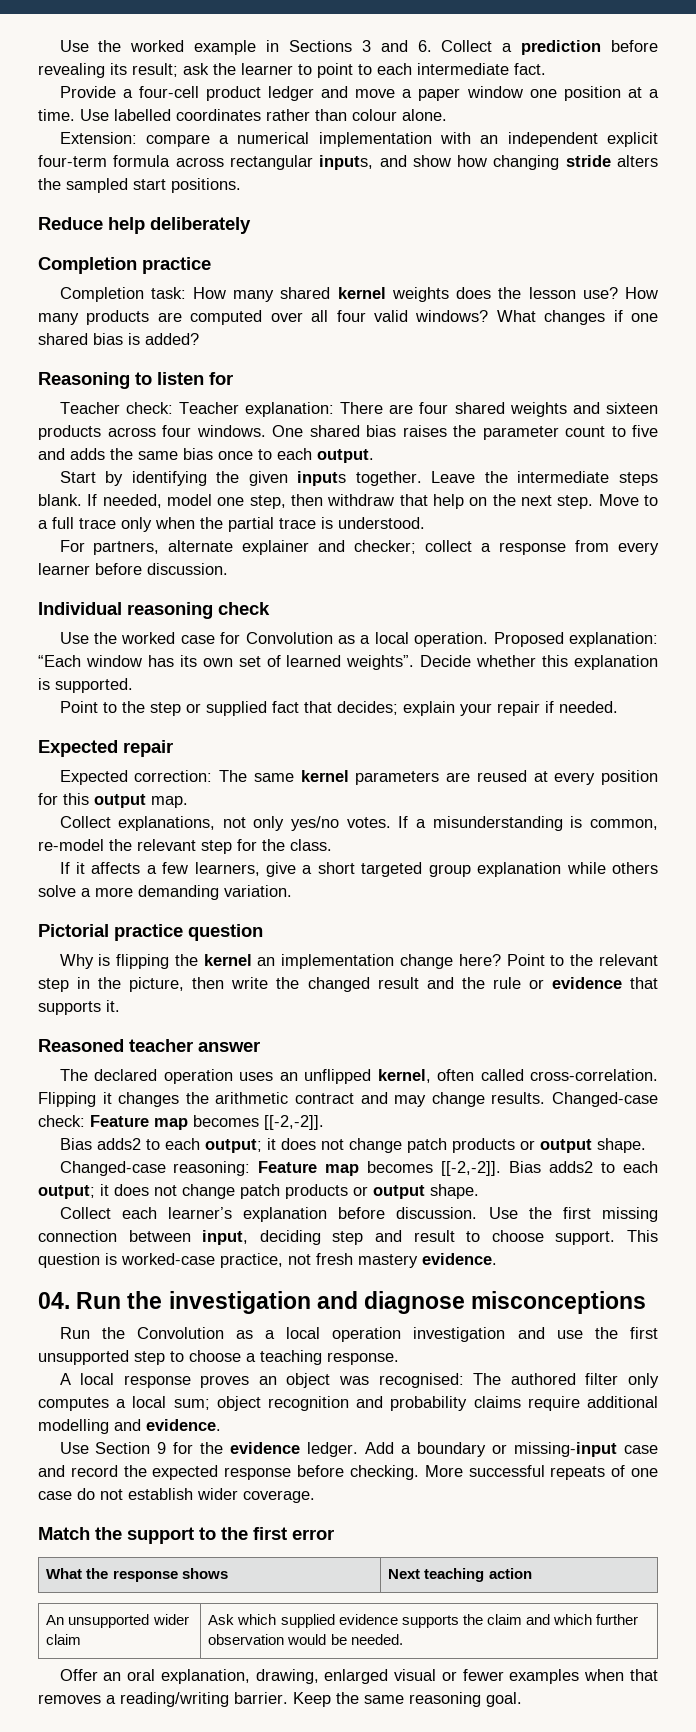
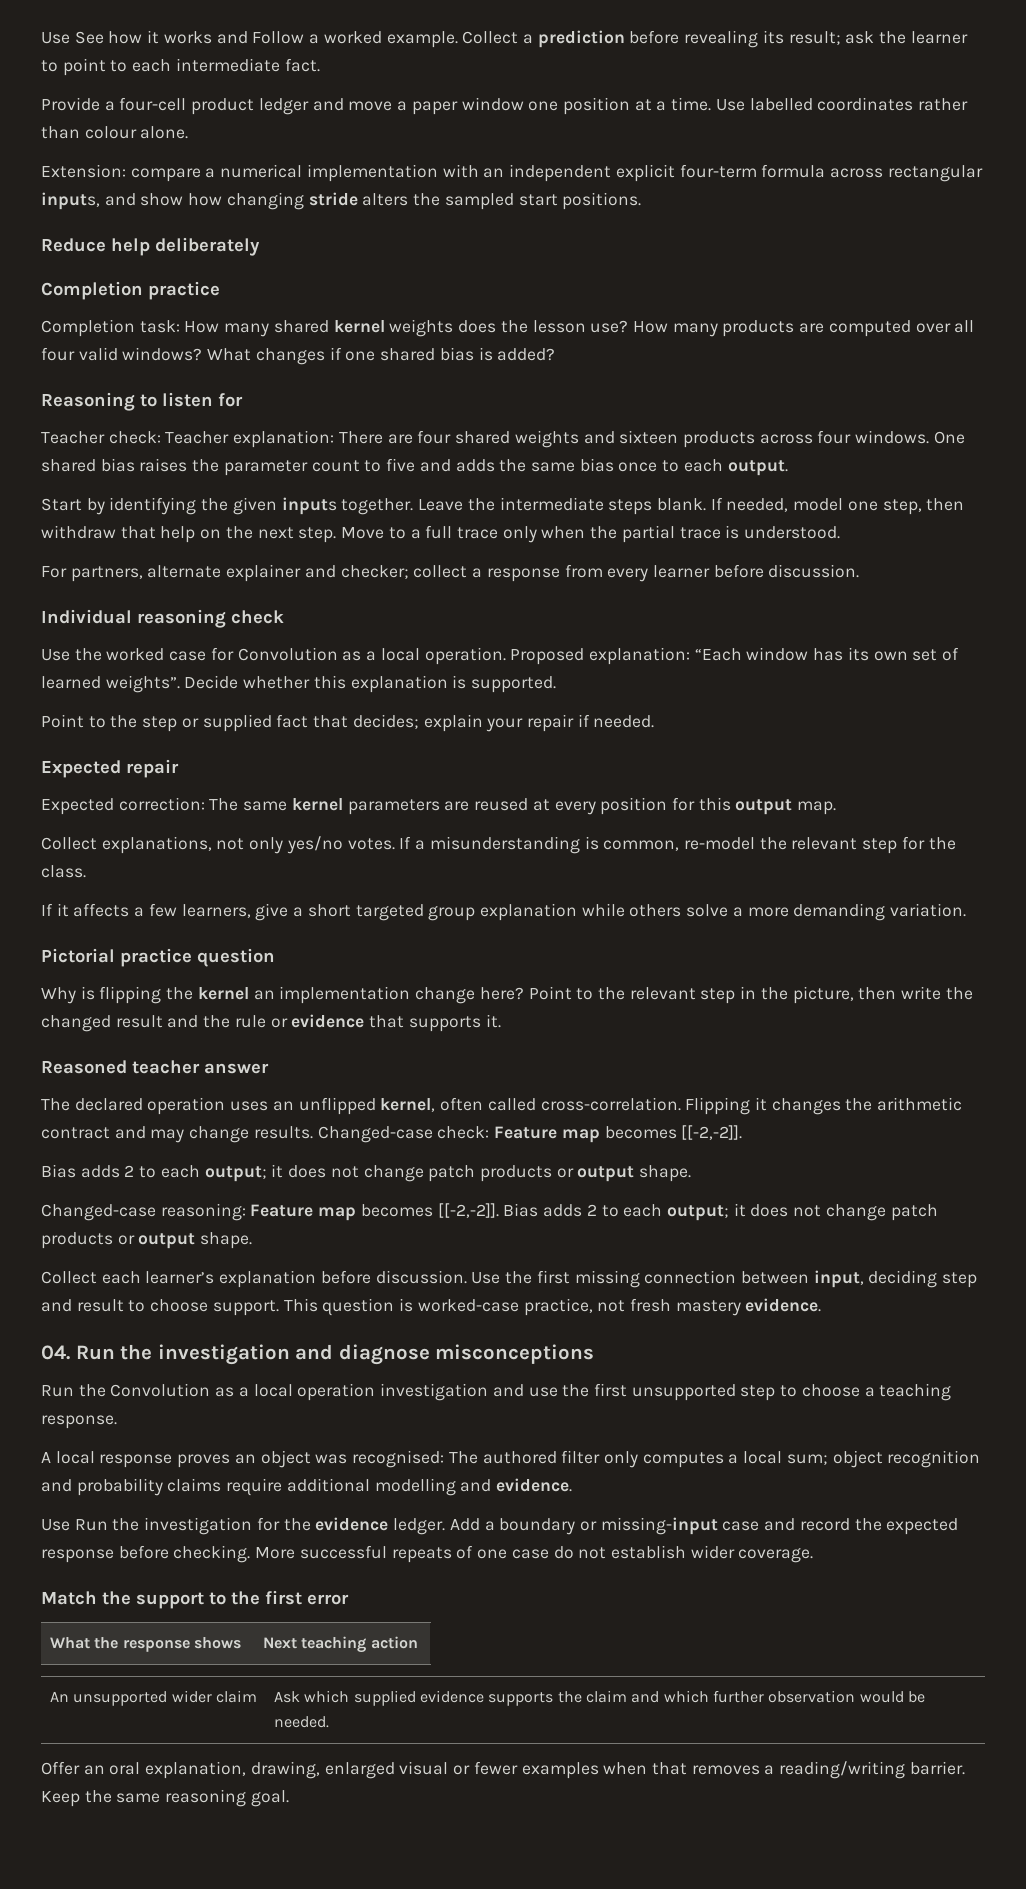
[59,40,432,55] Use the worked example in Sections 3 and 6. -> [41,30,458,48] Use See how it works and Follow a worked example.
[96,1138,141,1150] adds2 -> [80,1165,135,1178] adds 2
[549,1161,594,1173] adds2 -> [543,1204,597,1217] adds 2
[95,1442,167,1454] Section 9 -> [74,1517,253,1535] Run the investigation

